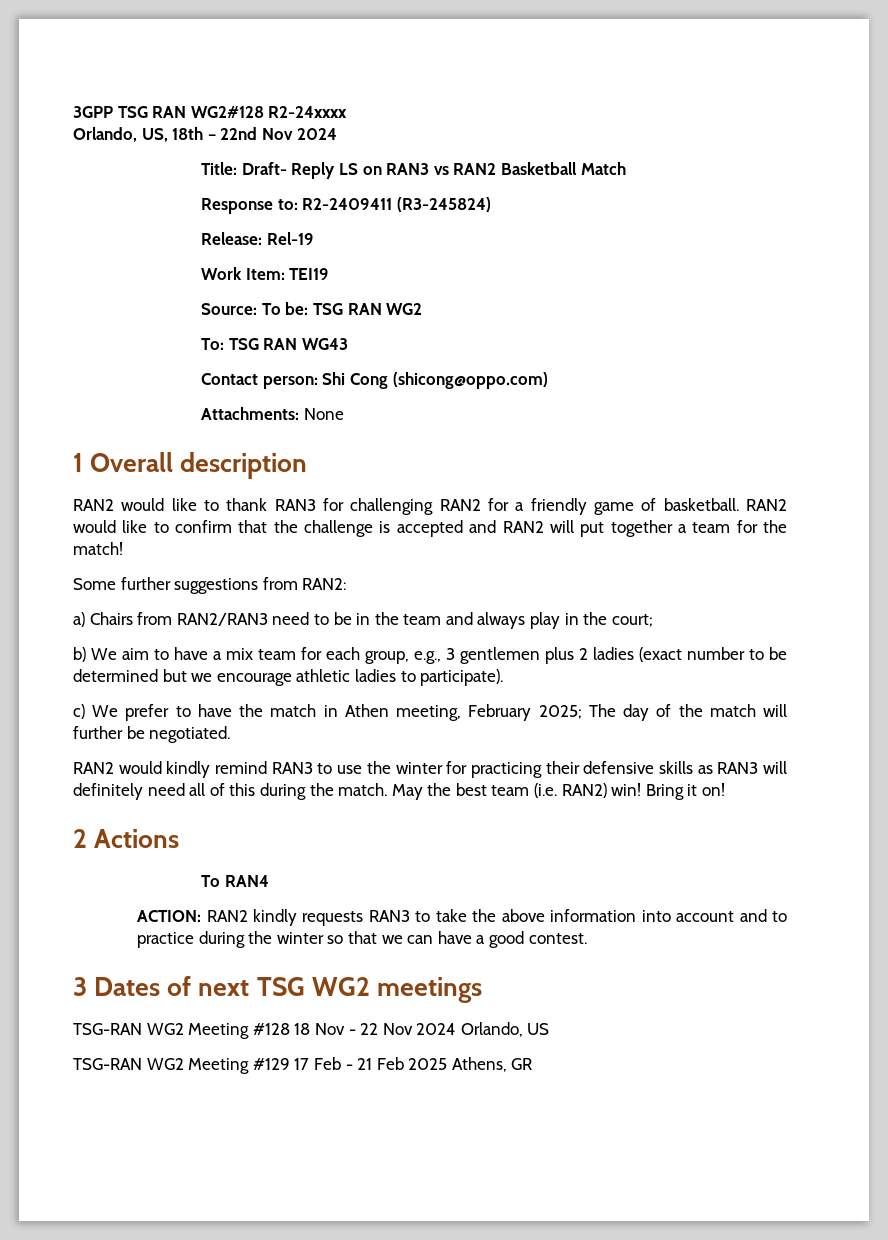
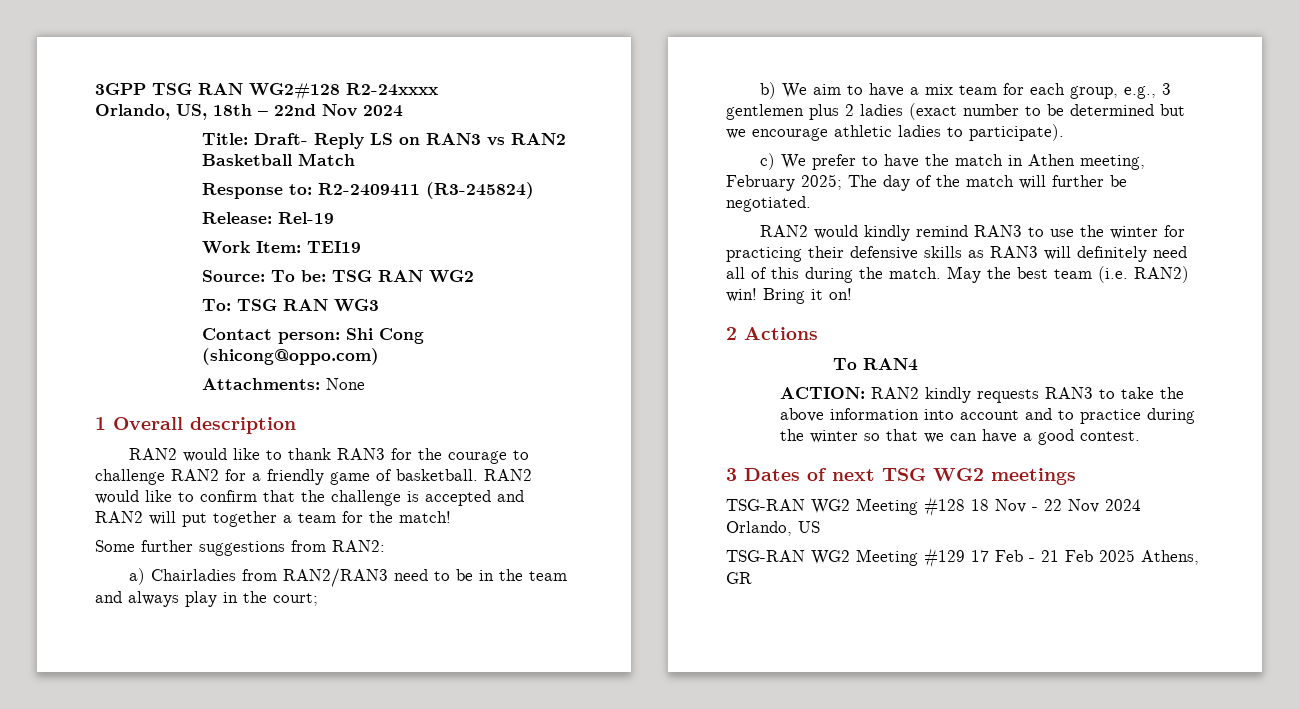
[301,338,348,350] WG43 -> [334,299,380,312] WG3
[350,498,434,515] challenging -> [417,448,529,464] [95,469,165,485] the courage to challenge
[89,612,133,625] Chairs -> [150,569,236,581] Chairladies

